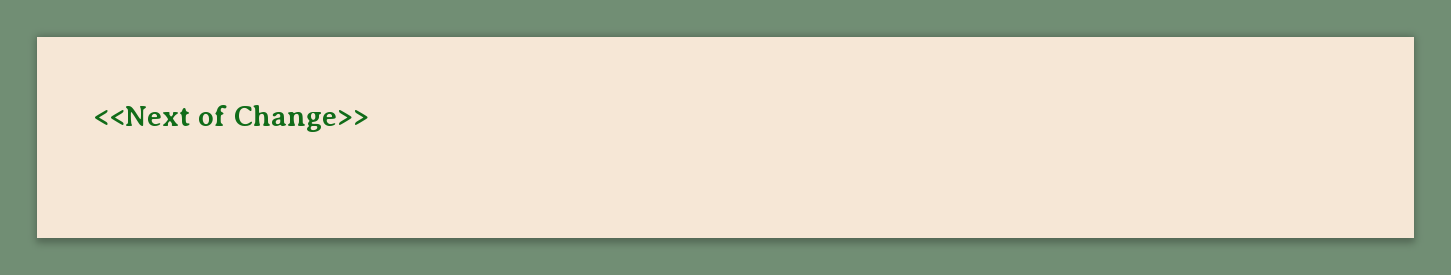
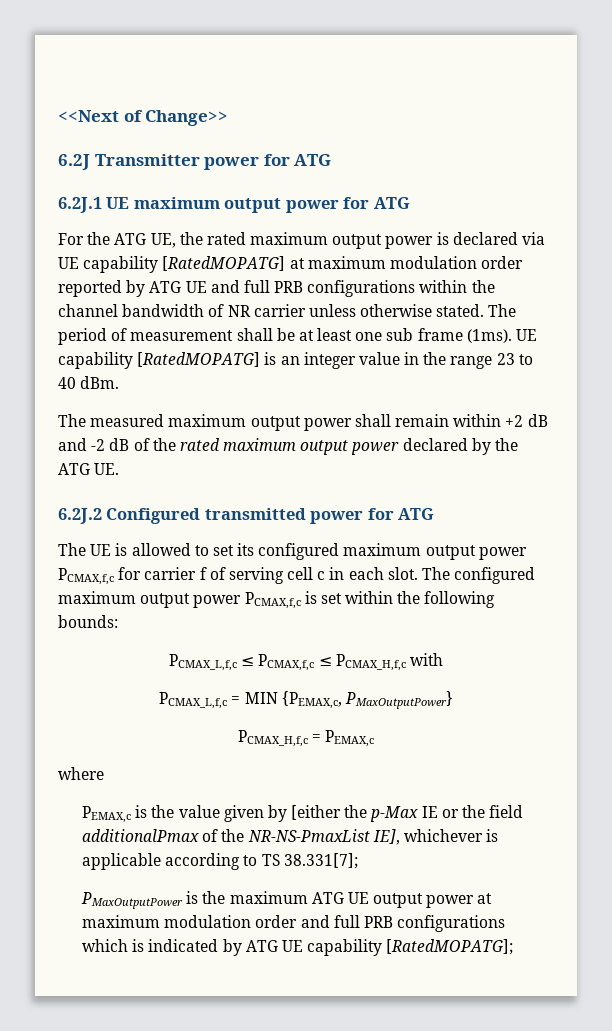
(369, 118) none -> [58,154,332,170] [58,197,410,213] [58,232,546,249] [58,256,524,273] [58,280,495,297] [58,304,517,317] [58,328,538,345] [58,352,533,369] [58,376,120,389] [58,414,548,431] [58,438,519,455] [58,463,120,475] [58,508,435,524] [58,543,527,560] [58,567,536,585] [58,591,496,609] [58,615,118,628] [169,653,443,671] [159,691,453,709] [237,730,375,747] [58,767,104,780] [81,805,524,823] [81,829,499,845] [81,853,358,870] [80,891,493,909] [81,915,506,932] [81,939,514,956] // 6.2J Transmitter power for ATG // 6.2J.1 UE maximum output power for ATG // For the ATG UE, the rated maximum output power is declared via UE capability [RatedMOPATG] at maximum modulation order reported by ATG UE and full PRB configurations within the channel bandwidth of NR carrier unless otherwise stated. The period of measurement shall be at least one sub frame (1ms). UE capability [RatedMOPATG] is an integer value in the range 23 to 40 dBm. // The measured maximum output power shall remain within +2 dB and -2 dB of the rated maximum output power declared by the ATG UE. // 6.2J.2 Configured transmitted power for ATG // The UE is allowed to set its configured maximum output power PCMAX,f,c for carrier f of serving cell c in each slot. The configured maximum output power PCMAX,f,c is set within the following bounds: // PCMAX_L,f,c ≤ PCMAX,f,c ≤ PCMAX_H,f,c with // PCMAX_L,f,c = MIN {PEMAX,c, PMaxOutputPower} // PCMAX_H,f,c = PEMAX,c // where // PEMAX,c is the value given by [either the p-Max IE or the field additionalPmax of the NR-NS-PmaxList IE], whichever is applicable according to TS 38.331[7]; // PMaxOutputPower is the maximum ATG UE output power at maximum modulation order and full PRB configurations which is indicated by ATG UE capability [RatedMOPATG];

